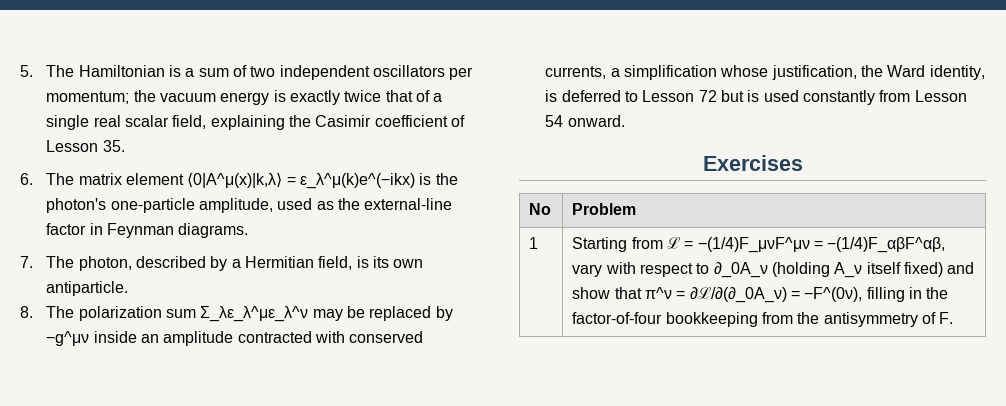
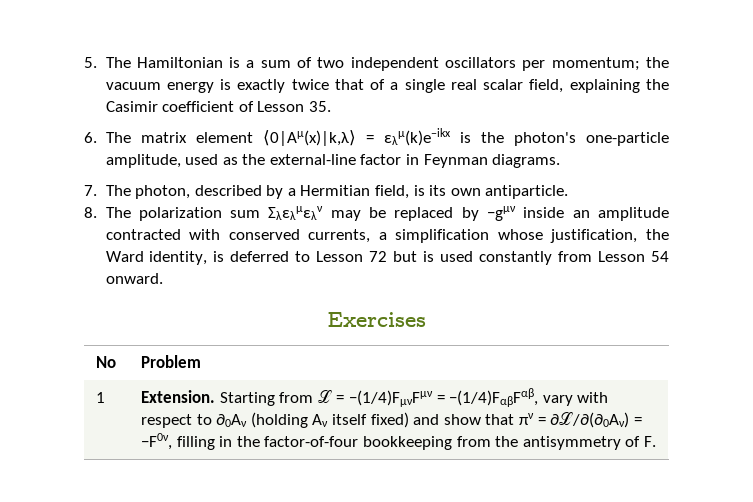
[187,172,416,189] ⟨0|A^μ(x)|k,λ⟩ = ε_λ^μ(k)e^(−ikx) -> [262,128,451,146] ⟨0|Aμ(x)|k,λ⟩ = ελμ(k)e−ikx
[200,306,309,322] Σ_λε_λ^με_λ^ν -> [268,206,324,220] Σλελμελν
[46,331,90,346] −g^μν -> [487,206,517,221] −gμν
(539, 243) none -> [141,390,216,403] Extension.
[697,237,946,253] −(1/4)F_μνF^μν = −(1/4)F_αβF^αβ, -> [348,388,539,407] −(1/4)FμνFμν = −(1/4)FαβFαβ,
[713,262,863,278] ∂_0A_ν (holding A_ν -> [216,412,329,428] ∂0Aν (holding Aν
[645,287,863,303] π^ν = ∂ℒ/∂(∂_0A_ν) = −F^(0ν), -> [518,412,642,428] [141,433,173,450] πν = ∂ℒ/∂(∂0Aν) = −F0ν,

